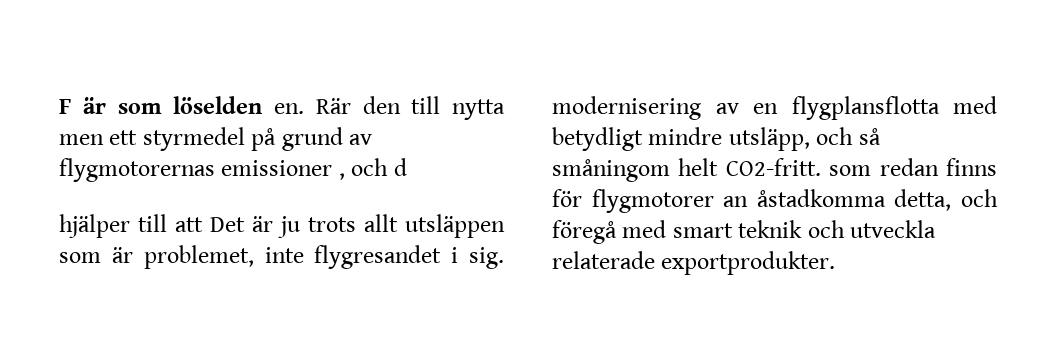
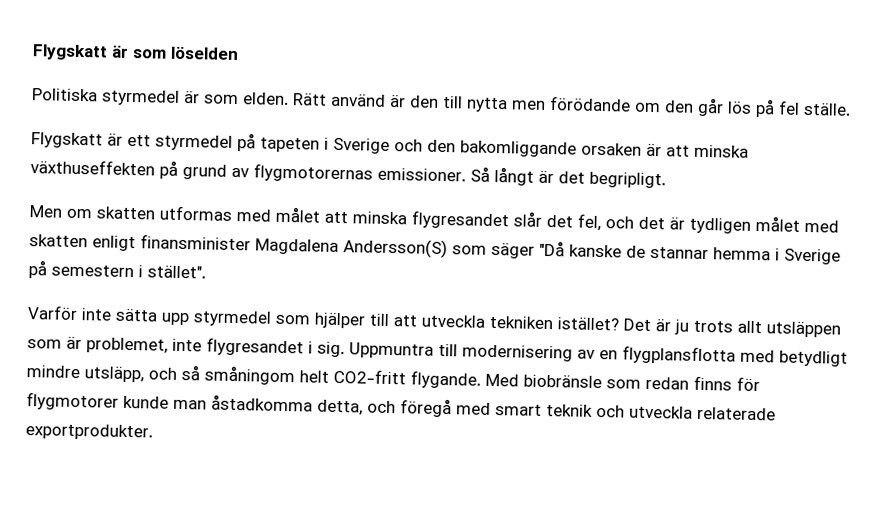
[59,99,71,114] F -> [32,44,108,61] Flygskatt
[274,96,505,120] [59,127,373,151] [59,158,407,182] [59,214,203,238] en. Rär den till nytta men ett styrmedel på grund av flygmotorernas emissioner , och d // hjälper till att -> [32,88,851,118] [31,132,749,158] [30,159,666,189] [29,205,839,234] [29,234,841,265] [28,260,206,279] [27,305,619,331] // Politiska styrmedel är som elden. Rätt använd är den till nytta men förödande om den går lös på fel ställe. // Flygskatt är ett styrmedel på tapeten i Sverige och den bakomliggande orsaken är att minska växthuseffekten på grund av flygmotorernas emissioner. Så långt är det begripligt. // Men om skatten utformas med målet att minska flygresandet slår det fel, och det är tydligen målet med skatten enligt finansminister Magdalena Andersson(S) som säger "Då kanske de stannar hemma i Sverige på semestern i stället". // Varför inte sätta upp styrmedel som hjälper till att utveckla tekniken istället?
(504, 258) none -> [349,342,458,359] Uppmuntra till
[725,158,821,176] CO2-fritt. -> [333,368,602,389] CO2-fritt flygande. Med biobränsle
[723,196,749,207] an -> [123,395,207,410] kunde man

